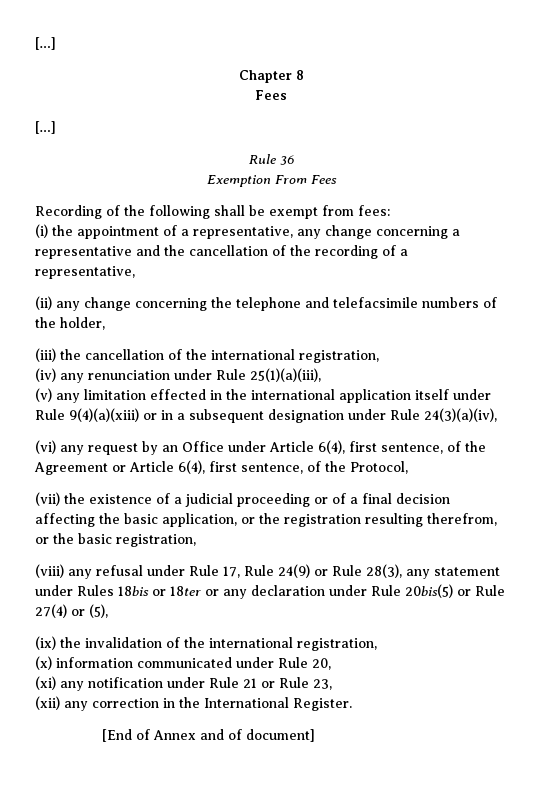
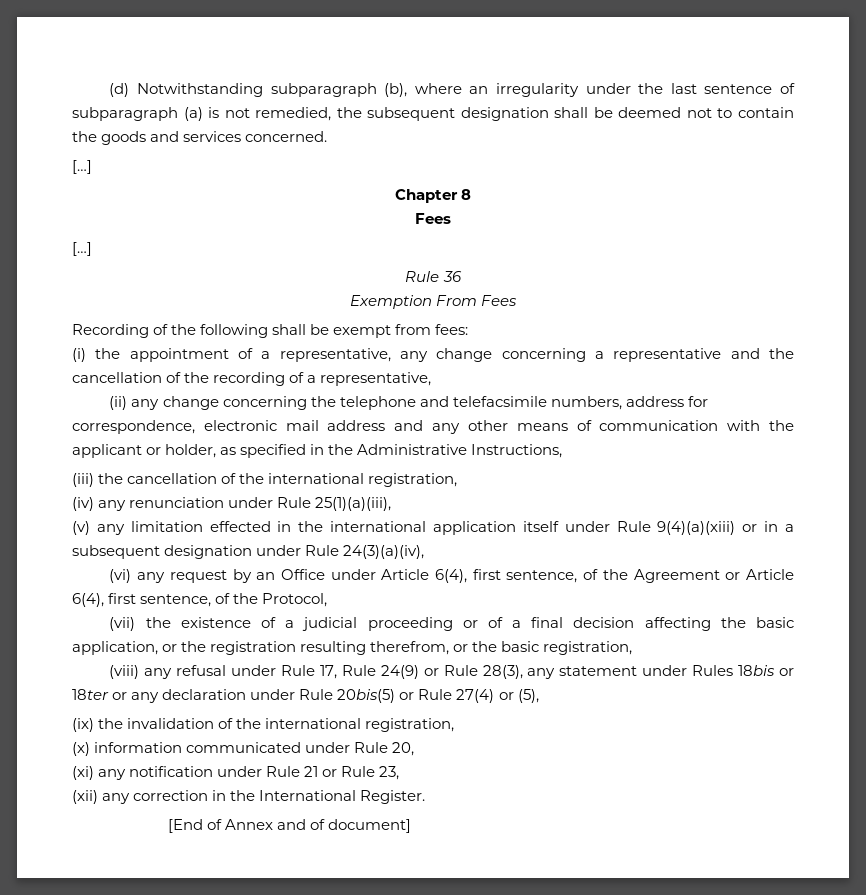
(35, 43) none -> [109,83,796,97] [72,107,795,121] [72,131,328,145] (d) Notwithstanding subparagraph (b), where an irregularity under the last sentence of subparagraph (a) is not remedied, the subsequent designation shall be deemed not to contain the goods and services concerned. //
[422,297,497,308] [35,317,105,330] numbers of the holder, -> [550,396,708,410] [72,420,795,434] [72,444,563,458] numbers, address for correspondence, electronic mail address and any other means of communication with the applicant or holder, as specified in the Administrative Instructions,

